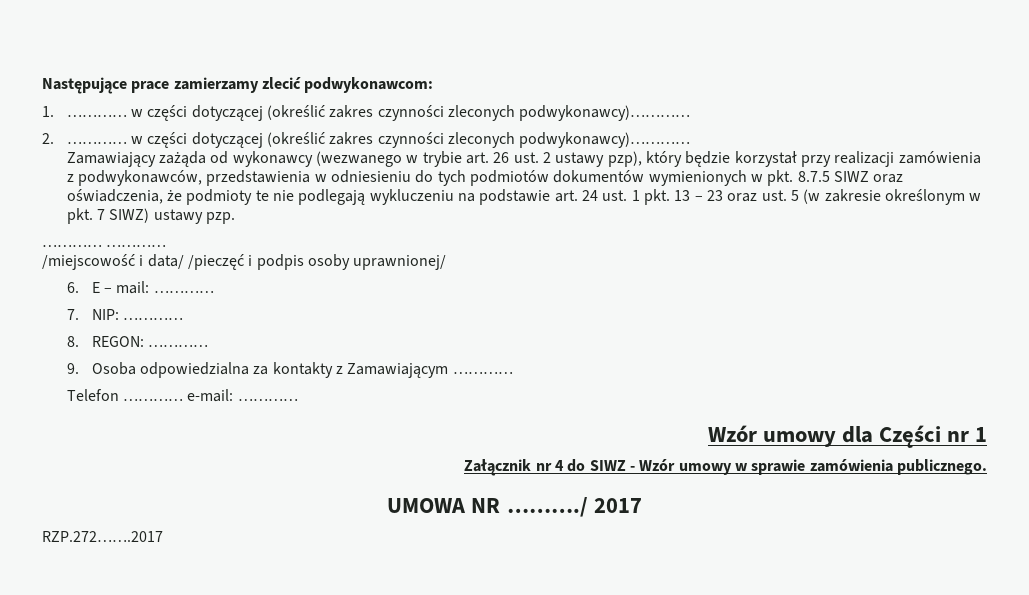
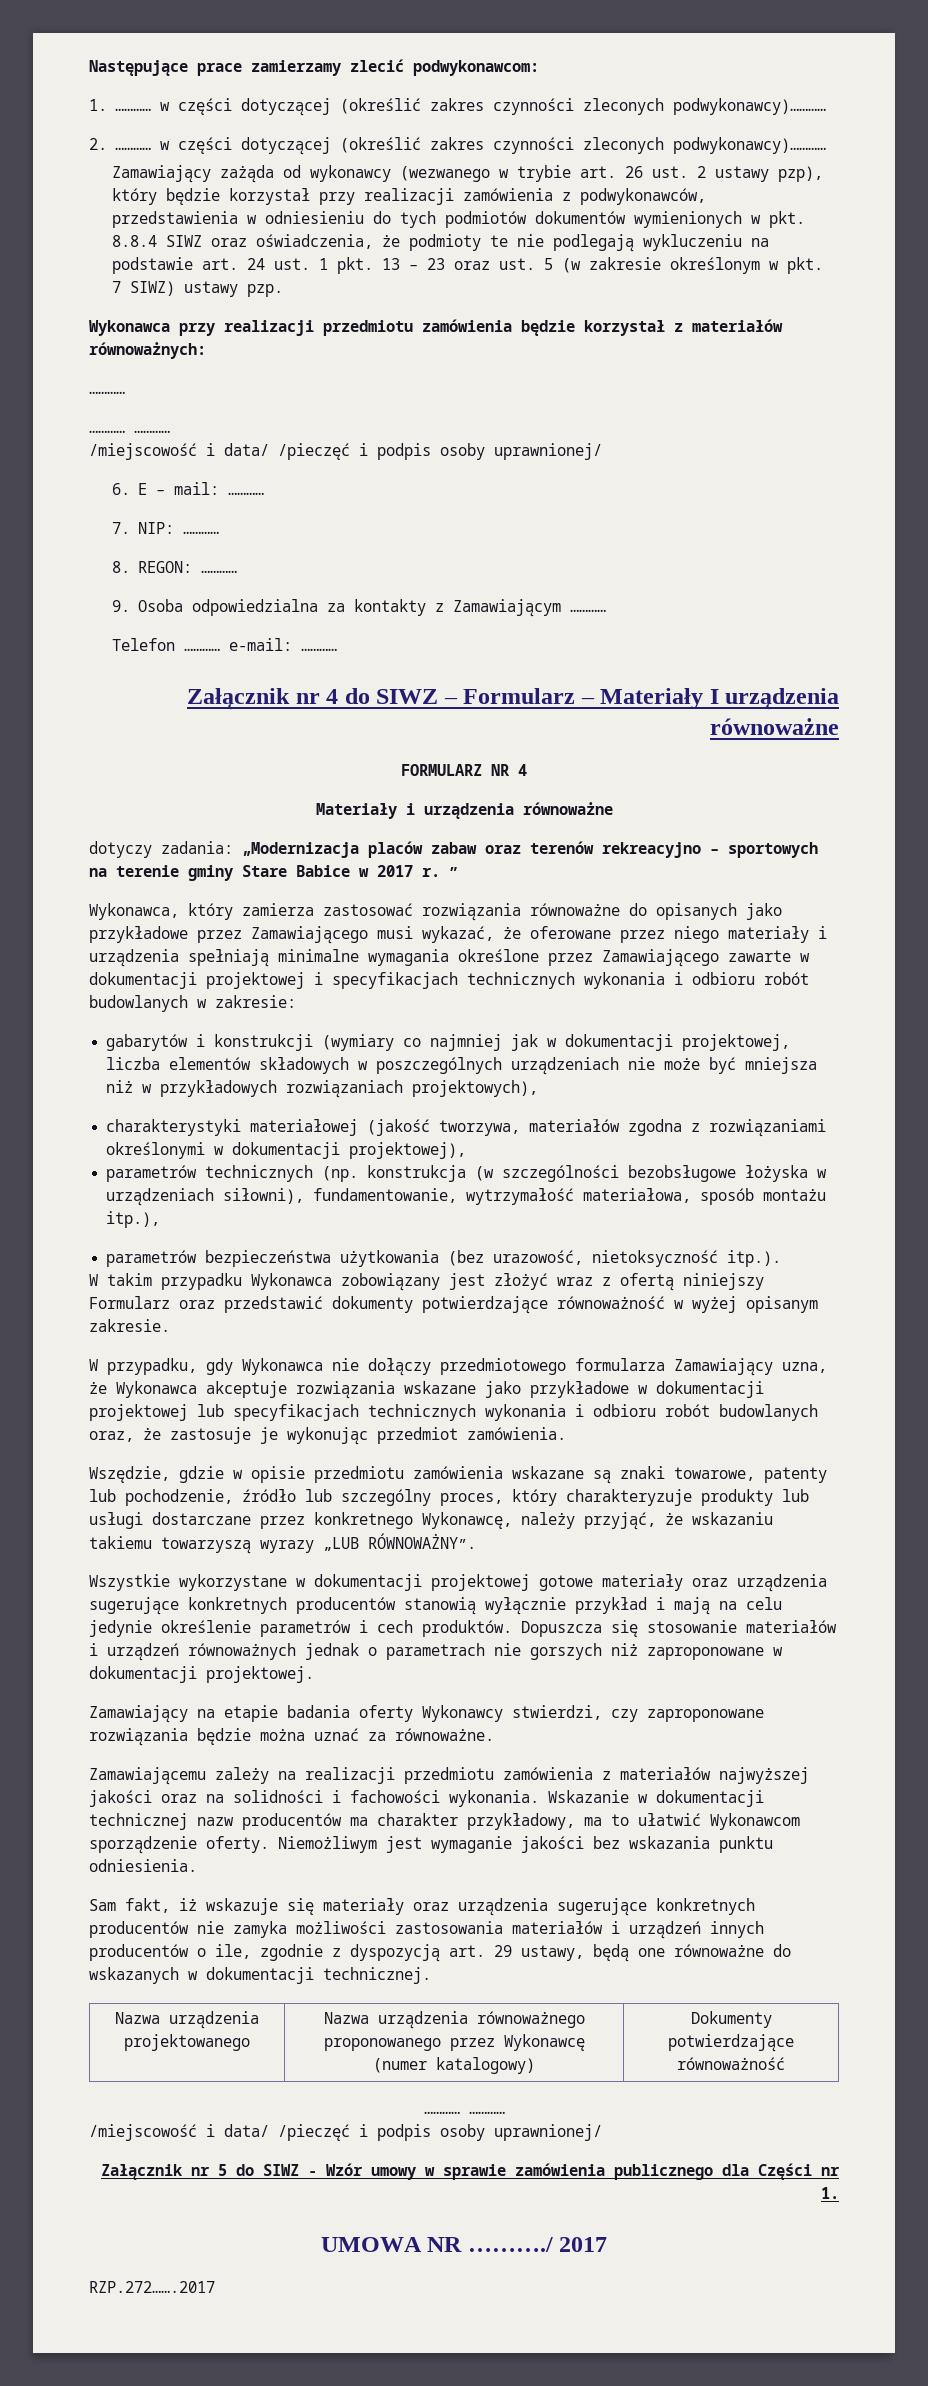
[797,171,830,182] 8.7.5 -> [112,235,158,247] 8.8.4
(236, 218) none -> [89,319,783,336] [89,342,206,359] [89,391,125,394] // Wykonawca przy realizacji przedmiotu zamówienia będzie korzystał z materiałów równoważnych: // …………
[707,425,988,448] [464,459,565,476] Wzór umowy dla Części nr 1 // Załącznik nr 4 -> [187,688,839,710] [710,718,839,735] [401,764,527,776] [315,802,613,819] [89,841,818,858] [89,865,458,881] [89,903,782,921] [89,926,827,944] [89,949,810,967] [89,972,809,989] [89,995,296,1012] [106,1034,791,1051] [106,1057,818,1075] [106,1080,539,1098] [106,1119,827,1137] [106,1142,467,1159] [106,1165,828,1182] [106,1188,827,1206] [106,1211,161,1228] [106,1250,782,1267] [89,1273,764,1291] [89,1296,818,1314] [89,1319,170,1332] [89,1358,827,1376] [89,1381,764,1399] [89,1404,818,1421] [89,1427,566,1445] [89,1466,827,1484] [89,1489,809,1506] [89,1512,773,1530] [89,1533,476,1554] [89,1574,827,1592] [89,1597,782,1615] [89,1620,837,1637] [89,1643,783,1661] [89,1666,314,1683] [89,1705,764,1723] [89,1728,494,1746] [89,1767,809,1785] [89,1790,764,1807] [89,1813,800,1830] [89,1836,773,1854] [89,1859,197,1872] [89,1898,755,1916] [89,1921,764,1939] [89,1944,791,1962] [89,1967,431,1984] [115,2011,259,2029] [124,2034,250,2051] [323,2011,585,2029] [323,2034,585,2051] [373,2057,535,2074] [690,2011,772,2028] [668,2034,794,2052] [677,2057,785,2070] [423,2111,505,2114] [89,2124,602,2141] [101,2164,227,2180] Załącznik nr 4 do SIWZ – Formularz – Materiały I urządzenia równoważne // FORMULARZ NR 4 // Materiały i urządzenia równoważne // dotyczy zadania: „Modernizacja placów zabaw oraz terenów rekreacyjno – sportowych na terenie gminy Stare Babice w 2017 r. ” // Wykonawca, który zamierza zastosować rozwiązania równoważne do opisanych jako przykładowe przez Zamawiającego musi wykazać, że oferowane przez niego materiały i urządzenia spełniają minimalne wymagania określone przez Zamawiającego zawarte w dokumentacji projektowej i specyfikacjach technicznych wykonania i odbioru robót budowlanych w zakresie: // gabarytów i konstrukcji (wymiary co najmniej jak w dokumentacji projektowej, liczba elementów składowych w poszczególnych urządzeniach nie może być mniejsza niż w przykładowych rozwiązaniach projektowych), // charakterystyki materiałowej (jakość tworzywa, materiałów zgodna z rozwiązaniami określonymi w dokumentacji projektowej), // parametrów technicznych (np. konstrukcja (w szczególności bezobsługowe łożyska w urządzeniach siłowni), fundamentowanie, wytrzymałość materiałowa, sposób montażu itp.), // parametrów bezpieczeństwa użytkowania (bez urazowość, nietoksyczność itp.). // W takim przypadku Wykonawca zobowiązany jest złożyć wraz z ofertą niniejszy Formularz oraz przedstawić dokumenty potwierdzające równoważność w wyżej opisanym zakresie. // W przypadku, gdy Wykonawca nie dołączy przedmiotowego formularza Zamawiający uzna, że Wykonawca akceptuje rozwiązania wskazane jako przykładowe w dokumentacji projektowej lub specyfikacjach technicznych wykonania i odbioru robót budowlanych oraz, że zastosuje je wykonując przedmiot zamówienia. // Wszędzie, gdzie w opisie przedmiotu zamówienia wskazane są znaki towarowe, patenty lub pochodzenie, źródło lub szczególny proces, który charakteryzuje produkty lub usługi dostarczane przez konkretnego Wykonawcę, należy przyjąć, że wskazaniu takiemu towarzyszą wyrazy „LUB RÓWNOWAŻNY”. // Wszystkie wykorzystane w dokumentacji projektowej gotowe materiały oraz urządzenia sugerujące konkretnych producentów stanowią wyłącznie przykład i mają na celu jedynie określenie parametrów i cech produktów. Dopuszcza się stosowanie materiałów i urządzeń równoważnych jednak o parametrach nie gorszych niż zaproponowane w dokumentacji projektowej. // Zamawiający na etapie badania oferty Wykonawcy stwierdzi, czy zaproponowane rozwiązania będzie można uznać za równoważne. // Zamawiającemu zależy na realizacji przedmiotu zamówienia z materiałów najwyższej jakości oraz na solidności i fachowości wykonania. Wskazanie w dokumentacji technicznej nazw producentów ma charakter przykładowy, ma to ułatwić Wykonawcom sporządzenie oferty. Niemożliwym jest wymaganie jakości bez wskazania punktu odniesienia. // Sam fakt, iż wskazuje się materiały oraz urządzenia sugerujące konkretnych producentów nie zamyka możliwości zastosowania materiałów i urządzeń innych producentów o ile, zgodnie z dyspozycją art. 29 ustawy, będą one równoważne do wskazanych w dokumentacji technicznej. // Nazwa urządzenia projektowanego | Nazwa urządzenia równoważnego proponowanego przez Wykonawcę (numer katalogowy) | Dokumenty potwierdzające równoważność // ………… ………… // /miejscowość i data/ /pieczęć i podpis osoby uprawnionej/ // Załącznik nr 5
[897,459,988,475] publicznego. -> [614,2163,840,2180] [821,2187,839,2199] publicznego dla Części nr 1.

